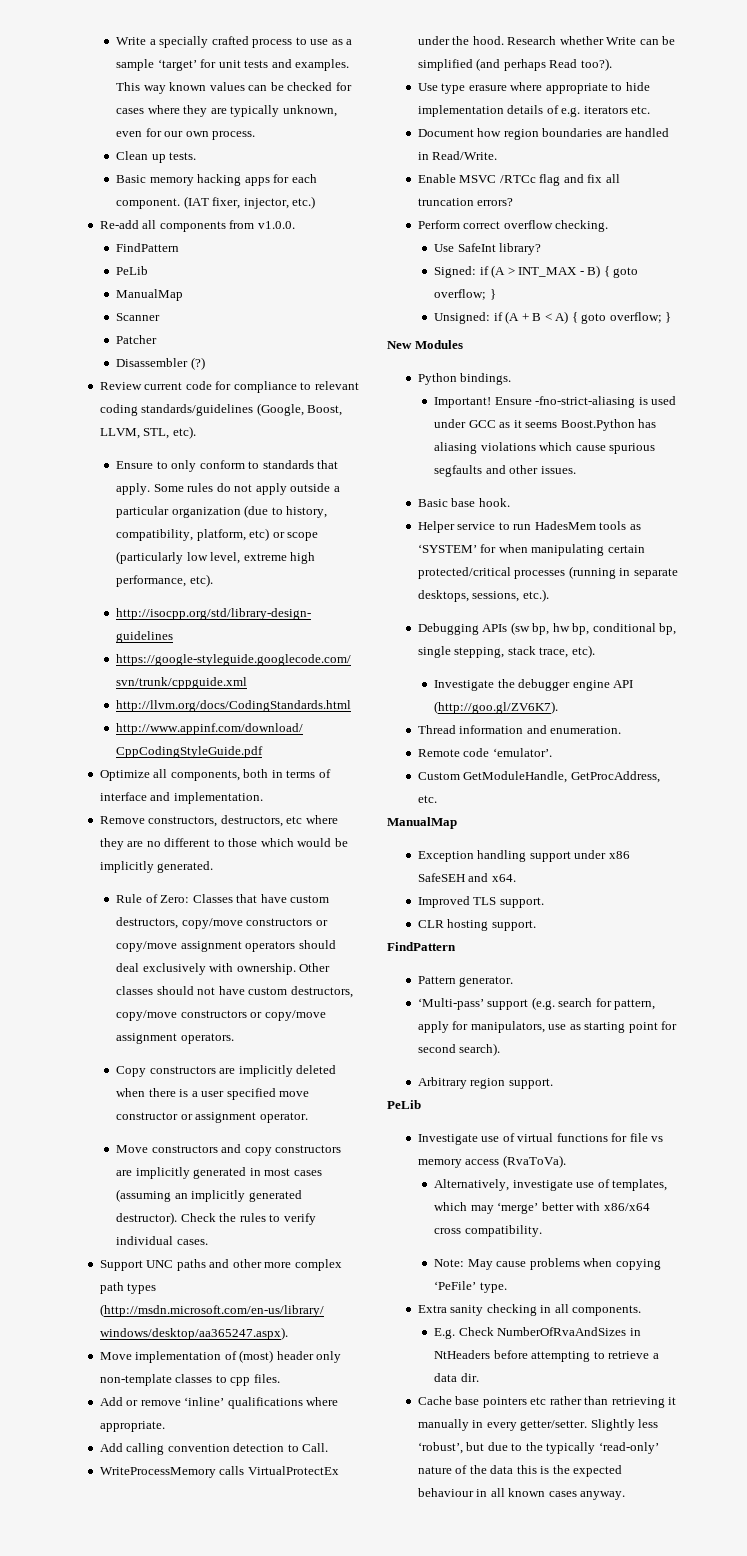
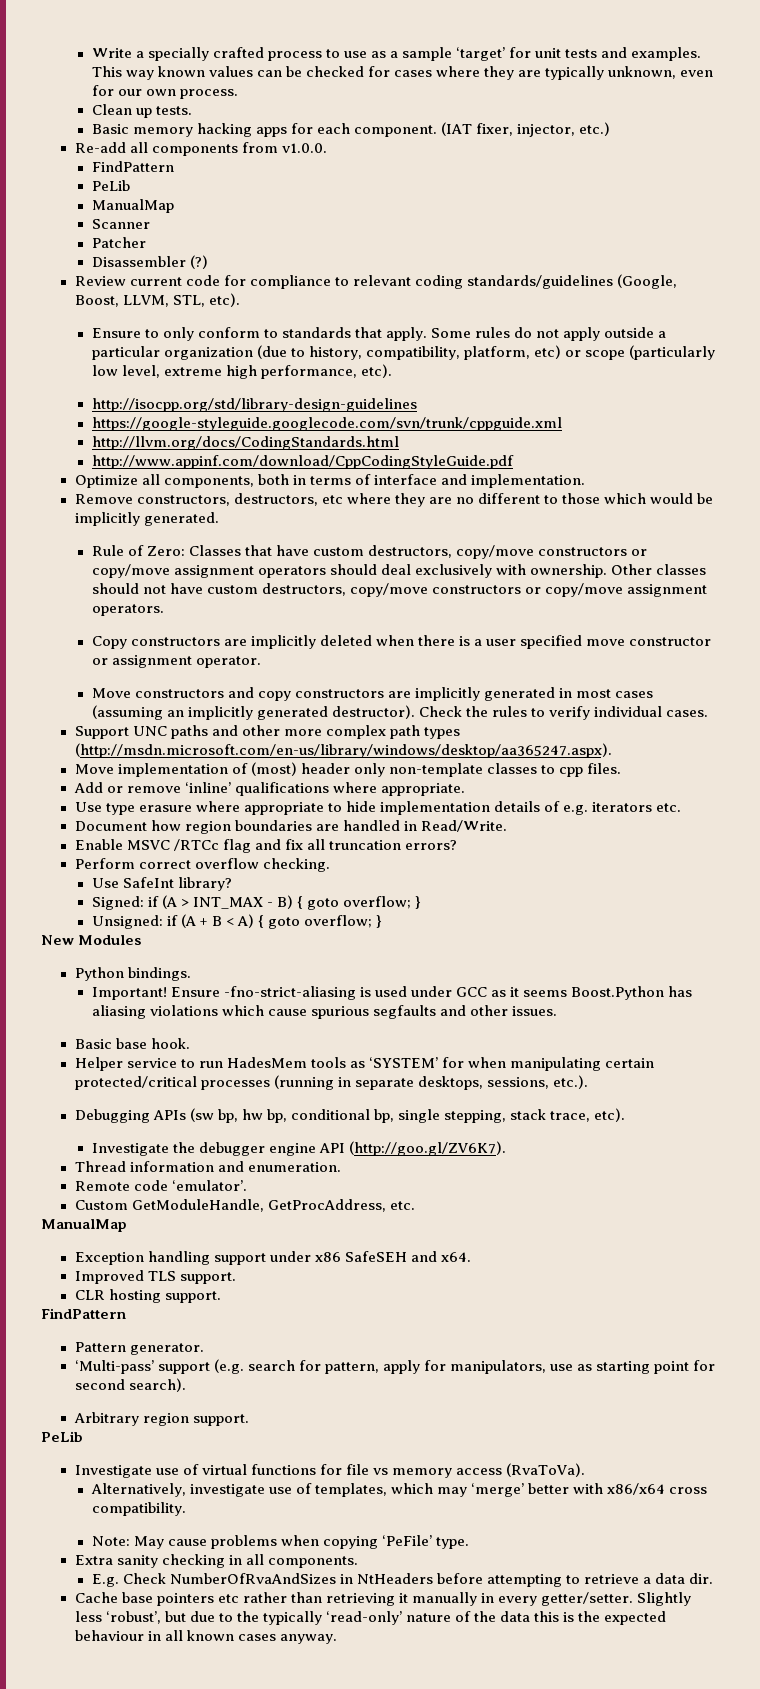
[99,1443,329,1455] [99,1466,339,1478] [417,36,676,45] [417,58,612,71] // Add calling convention detection to Call. // WriteProcessMemory calls VirtualProtectEx under the hood. Research whether Write can be simplified (and perhaps Read too?). -> (465, 789) none

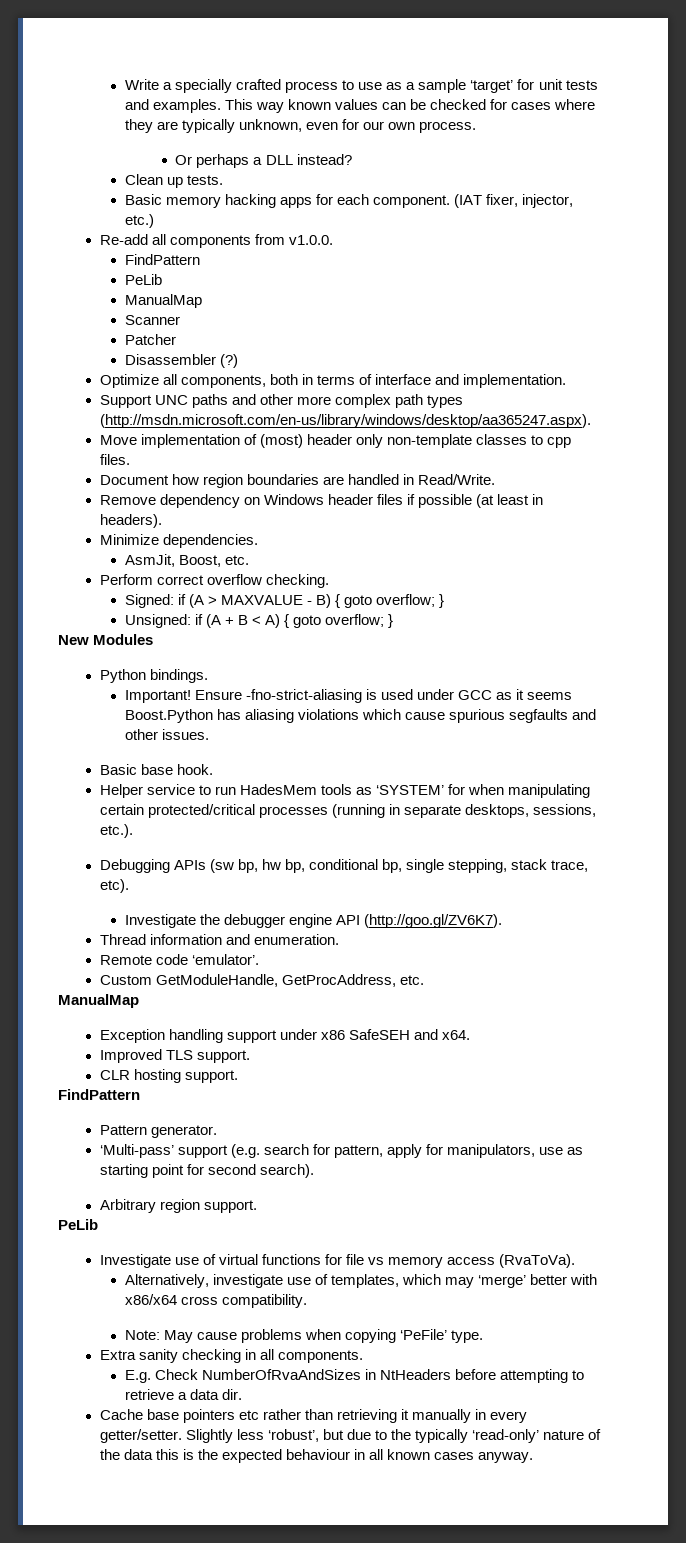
(238, 94) none -> [175,154,352,168] // Or perhaps a DLL instead?
[74,274,677,289] [74,293,240,307] [91,327,667,341] [91,345,716,360] [91,364,392,379] [91,398,417,412] [91,417,562,431] [91,436,399,450] [91,455,514,469] // Review current code for compliance to relevant coding standards/guidelines (Google, Boost, LLVM, STL, etc). // Ensure to only conform to standards that apply. Some rules do not apply outside a particular organization (due to history, compatibility, platform, etc) or scope (particularly low level, extreme high performance, etc). // http://isocpp.org/std/library-design-guidelines // https://google-styleguide.googlecode.com/svn/trunk/cppguide.xml // http://llvm.org/docs/CodingStandards.html // http://www.appinf.com/download/CppCodingStyleGuide.pdf -> (238, 361) none
[74,493,714,507] [74,512,219,526] [91,545,648,559] [91,564,706,578] [91,583,707,597] [91,604,164,616] [91,635,712,649] [91,655,261,668] [91,687,654,701] [91,705,709,720] // Remove constructors, destructors, etc where they are no different to those which would be implicitly generated. // Rule of Zero: Classes that have custom destructors, copy/move constructors or copy/move assignment operators should deal exclusively with ownership. Other classes should not have custom destructors, copy/move constructors or copy/move assignment operators. // Copy constructors are implicitly deleted when there is a user specified move constructor or assignment operator. // Move constructors and copy constructors are implicitly generated in most cases (assuming an implicitly generated destructor). Check the rules to verify individual cases. -> (567, 381) none
[73,782,465,796] [74,801,682,815] // Add or remove ‘inline’ qualifications where appropriate. // Use type erasure where appropriate to hide implementation details of e.g. iterators etc. -> (130, 459) none
[74,839,457,853] Enable MSVC /RTCc flag and fix all truncation errors? -> [99,494,544,508] [99,514,162,528] [99,534,258,548] [124,554,250,567] Remove dependency on Windows header files if possible (at least in headers). // Minimize dependencies. // AsmJit, Boost, etc.
[91,877,232,891] // Use SafeInt library? -> (329, 581) none
[192,897,263,909] INT_MAX -> [221,595,304,605] MAXVALUE

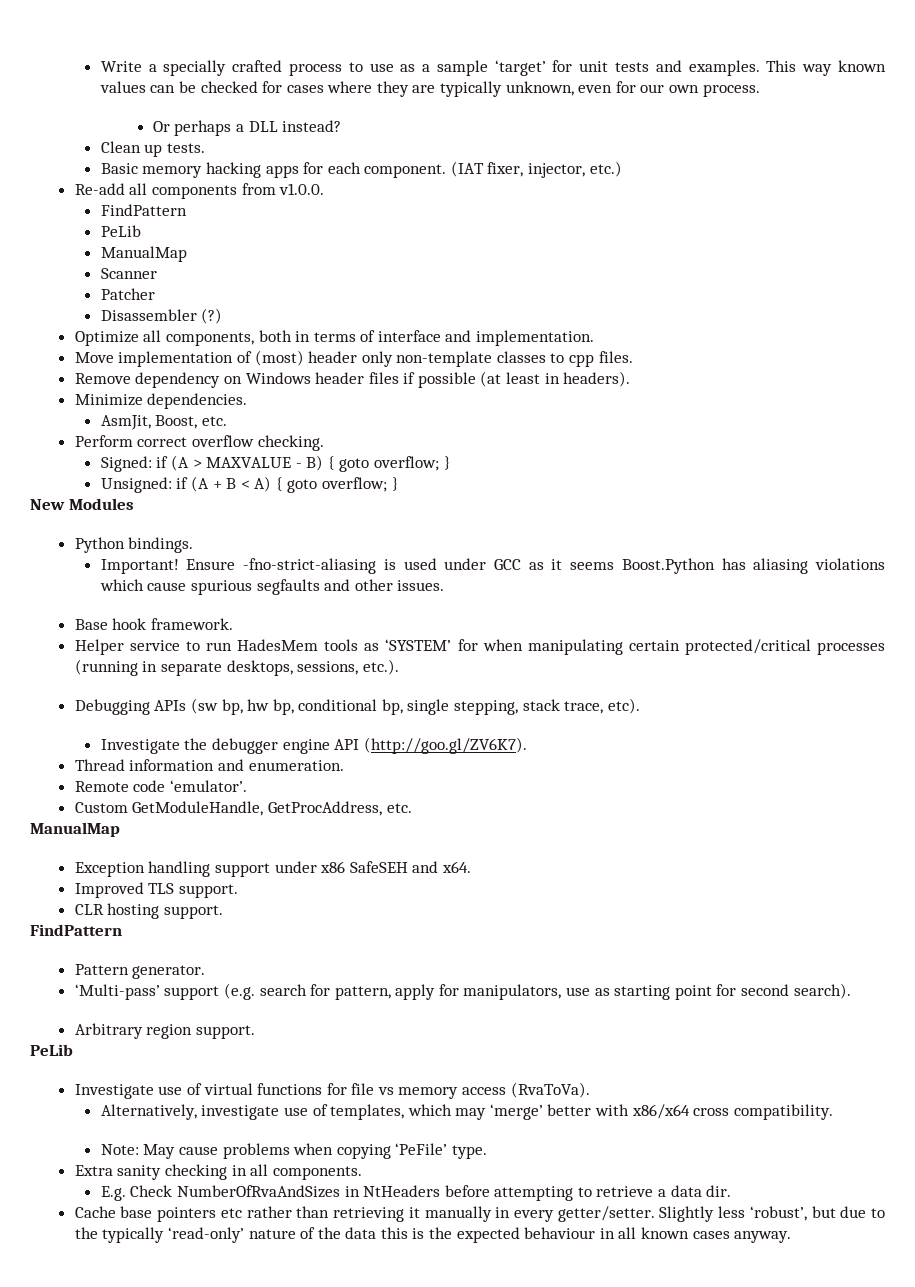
[99,394,464,408] [99,414,591,428] // Support UNC paths and other more complex path types (http://msdn.microsoft.com/en-us/library/windows/desktop/aa365247.aspx). -> (595, 338) none
[99,474,496,488] // Document how region boundaries are handled in Read/Write. -> (633, 357) none
[99,764,213,775] Basic base hook. -> [74,618,233,630] Base hook framework.

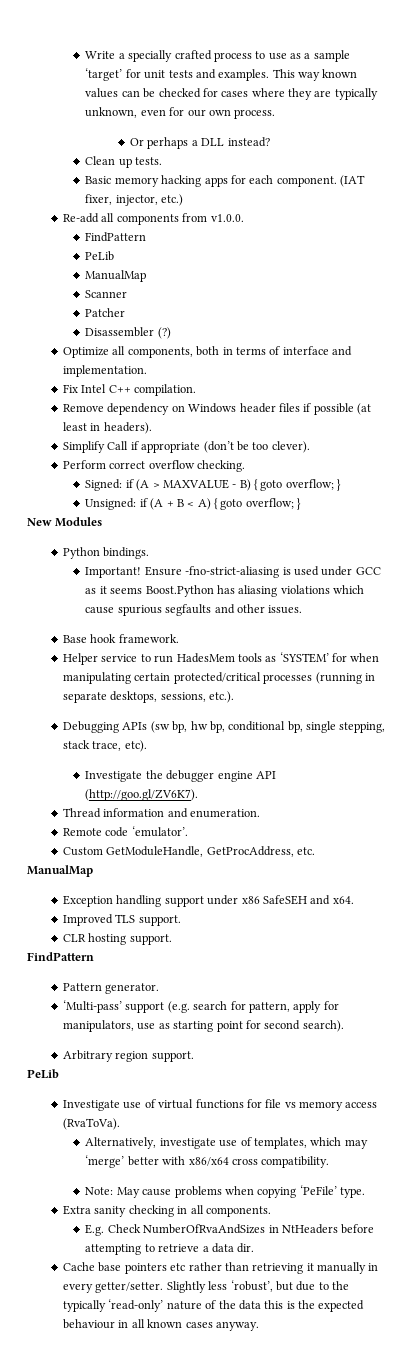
[74,350,633,367] Move implementation of (most) header only non-template classes to cpp files. -> [63,384,197,396] Fix Intel C++ compilation.
[74,393,248,409] [100,415,227,430] Minimize dependencies. // AsmJit, Boost, etc. -> [63,441,310,453] Simplify Call if appropriate (don’t be too clever).

